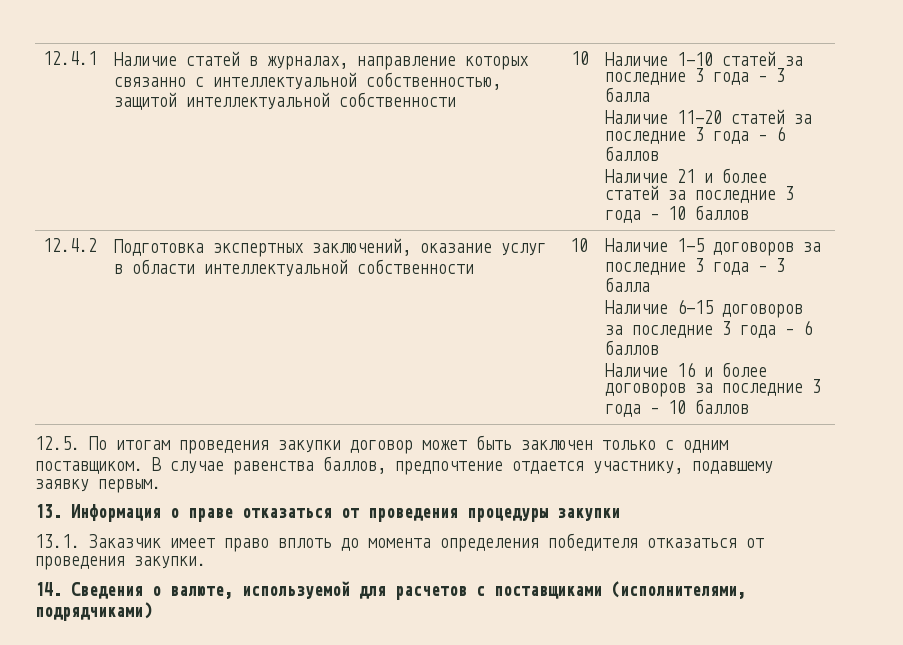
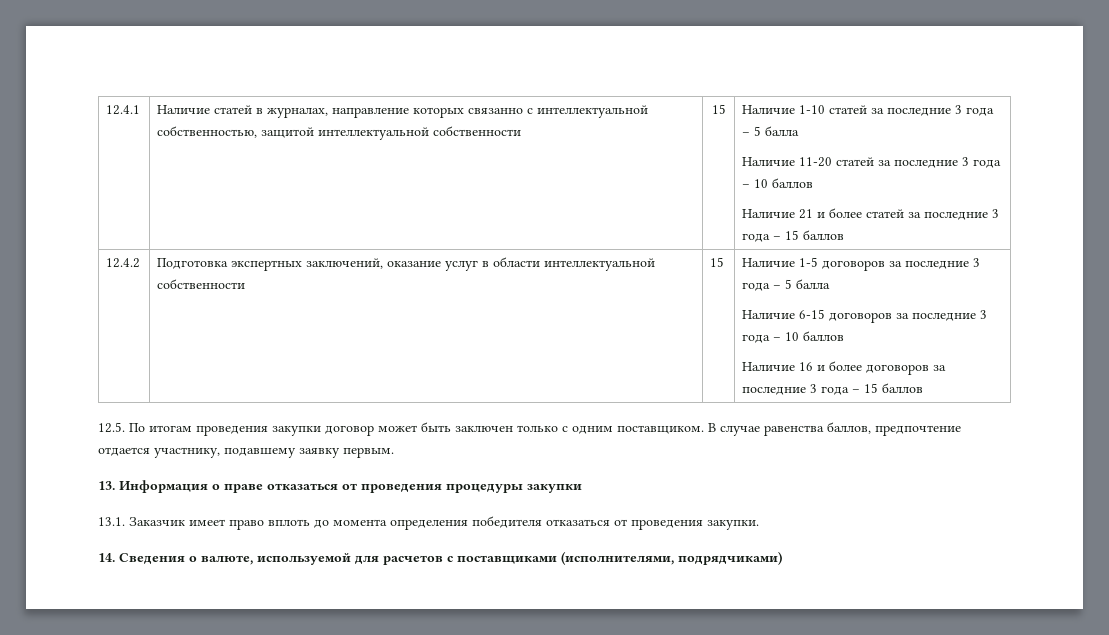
[571,51,589,65] 10 -> [711,104,726,114] 15
[776,68,786,82] 3 -> [754,126,762,136] 5
[776,126,786,141] 6 -> [754,179,769,188] 10
[668,206,687,220] 10 -> [785,230,800,240] 15
[570,238,589,252] 10 -> [710,257,725,267] 15
[776,258,786,272] 3 -> [785,279,793,289] 5
[803,320,813,335] 6 -> [785,332,800,341] 10
[668,400,687,414] 10 -> [864,383,879,393] 15

